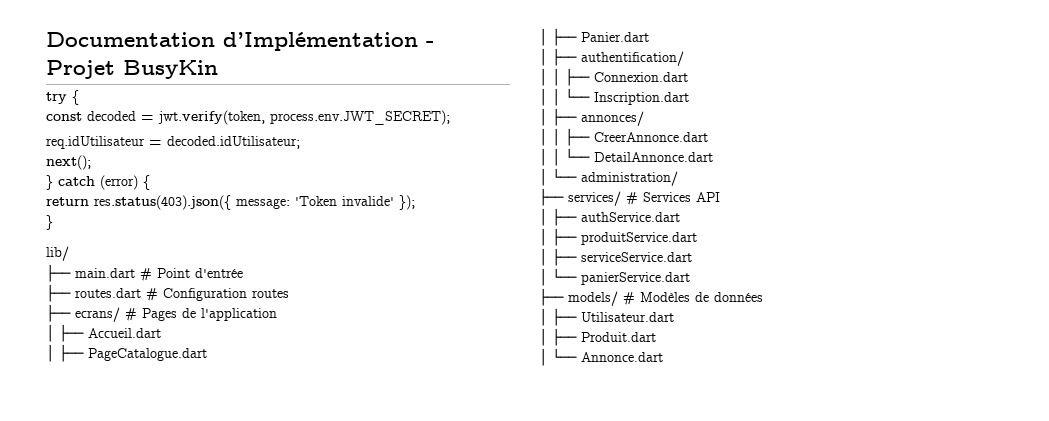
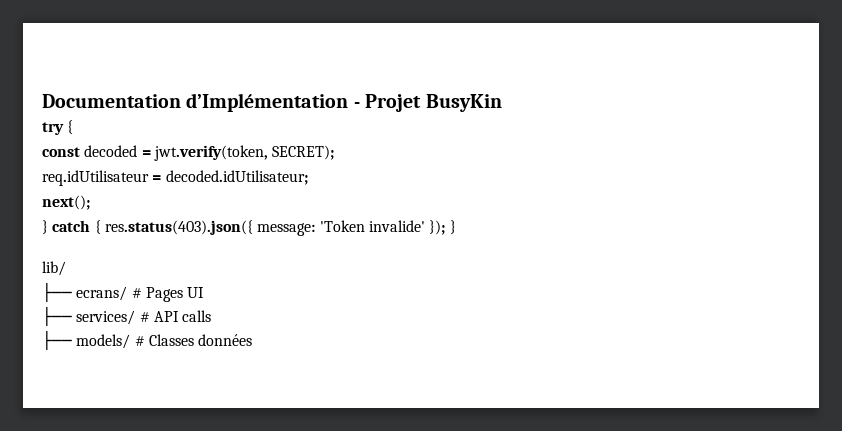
[270,110,450,125] process.env.JWT_SECRET); -> [272,145,335,160] SECRET);
[100,175,150,190] [46,197,89,206] (error) { // return -> [94,220,101,234] {
(415, 202) // -> (446, 227) none
[75,268,243,281] [46,284,289,302] [46,304,277,322] [46,324,161,342] [46,344,207,362] [539,28,649,46] [539,48,684,66] [539,68,688,86] [539,88,689,106] [539,108,644,126] [539,128,708,146] [539,148,713,166] [539,168,678,186] main.dart # Point d'entrée // ├── routes.dart # Configuration routes // ├── ecrans/ # Pages de l'application // │ ├── Accueil.dart // │ ├── PageCatalogue.dart // │ ├── Panier.dart // │ ├── authentification/ // │ │ ├── Connexion.dart // │ │ └── Inscription.dart // │ ├── annonces/ // │ │ ├── CreerAnnonce.dart // │ │ └── DetailAnnonce.dart // │ └── administration/ -> [76,286,205,302] ecrans/ # Pages UI
[643,192,691,202] Services -> (150, 317) none
[539,208,680,226] [539,228,697,246] [539,248,692,266] [539,268,690,286] // │ ├── authService.dart // │ ├── produitService.dart // │ ├── serviceService.dart // │ └── panierService.dart -> [182,310,212,322] calls
[640,292,709,302] Modèles de -> [148,334,194,346] Classes
[539,308,674,326] [539,328,656,346] [539,348,663,366] // │ ├── Utilisateur.dart // │ ├── Produit.dart // │ └── Annonce.dart -> (253, 340) none

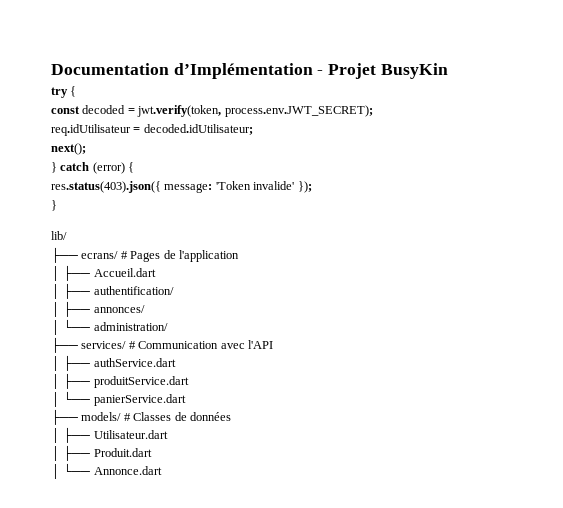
[272,145,335,160] SECRET); -> [224,105,373,117] process.env.JWT_SECRET);
[94,220,101,234] { -> [92,162,135,174] (error) { //
(446, 227) none -> (312, 187) //
[187,287,205,298] [42,306,212,326] UI // ├── services/ # API calls -> [163,250,239,262] [51,265,156,281] [51,283,174,299] [51,301,145,317] [51,319,168,335] [51,337,273,353] [51,355,176,371] [51,373,189,389] [51,391,186,407] de l'application // │ ├── Accueil.dart // │ ├── authentification/ // │ ├── annonces/ // │ └── administration/ // ├── services/ # Communication avec l'API // │ ├── authService.dart // │ ├── produitService.dart // │ └── panierService.dart
(194, 340) none -> [174,412,187,421] de
(253, 340) none -> [51,427,168,443] [51,445,152,461] [51,463,162,479] // │ ├── Utilisateur.dart // │ ├── Produit.dart // │ └── Annonce.dart

